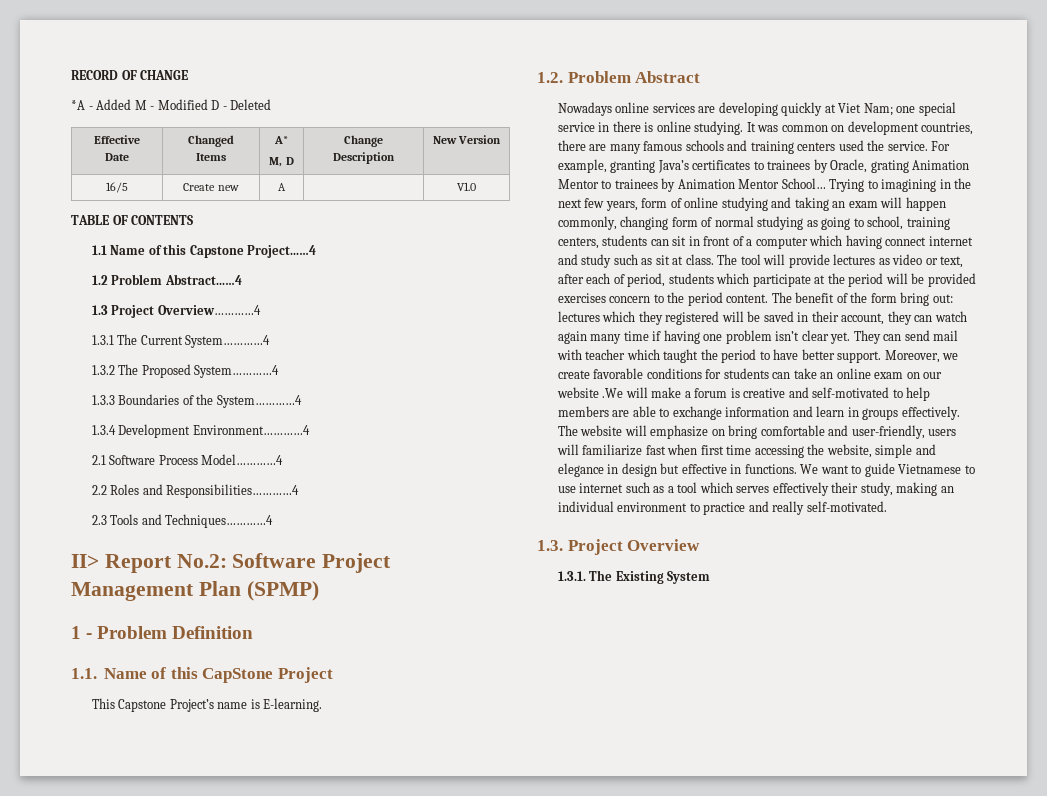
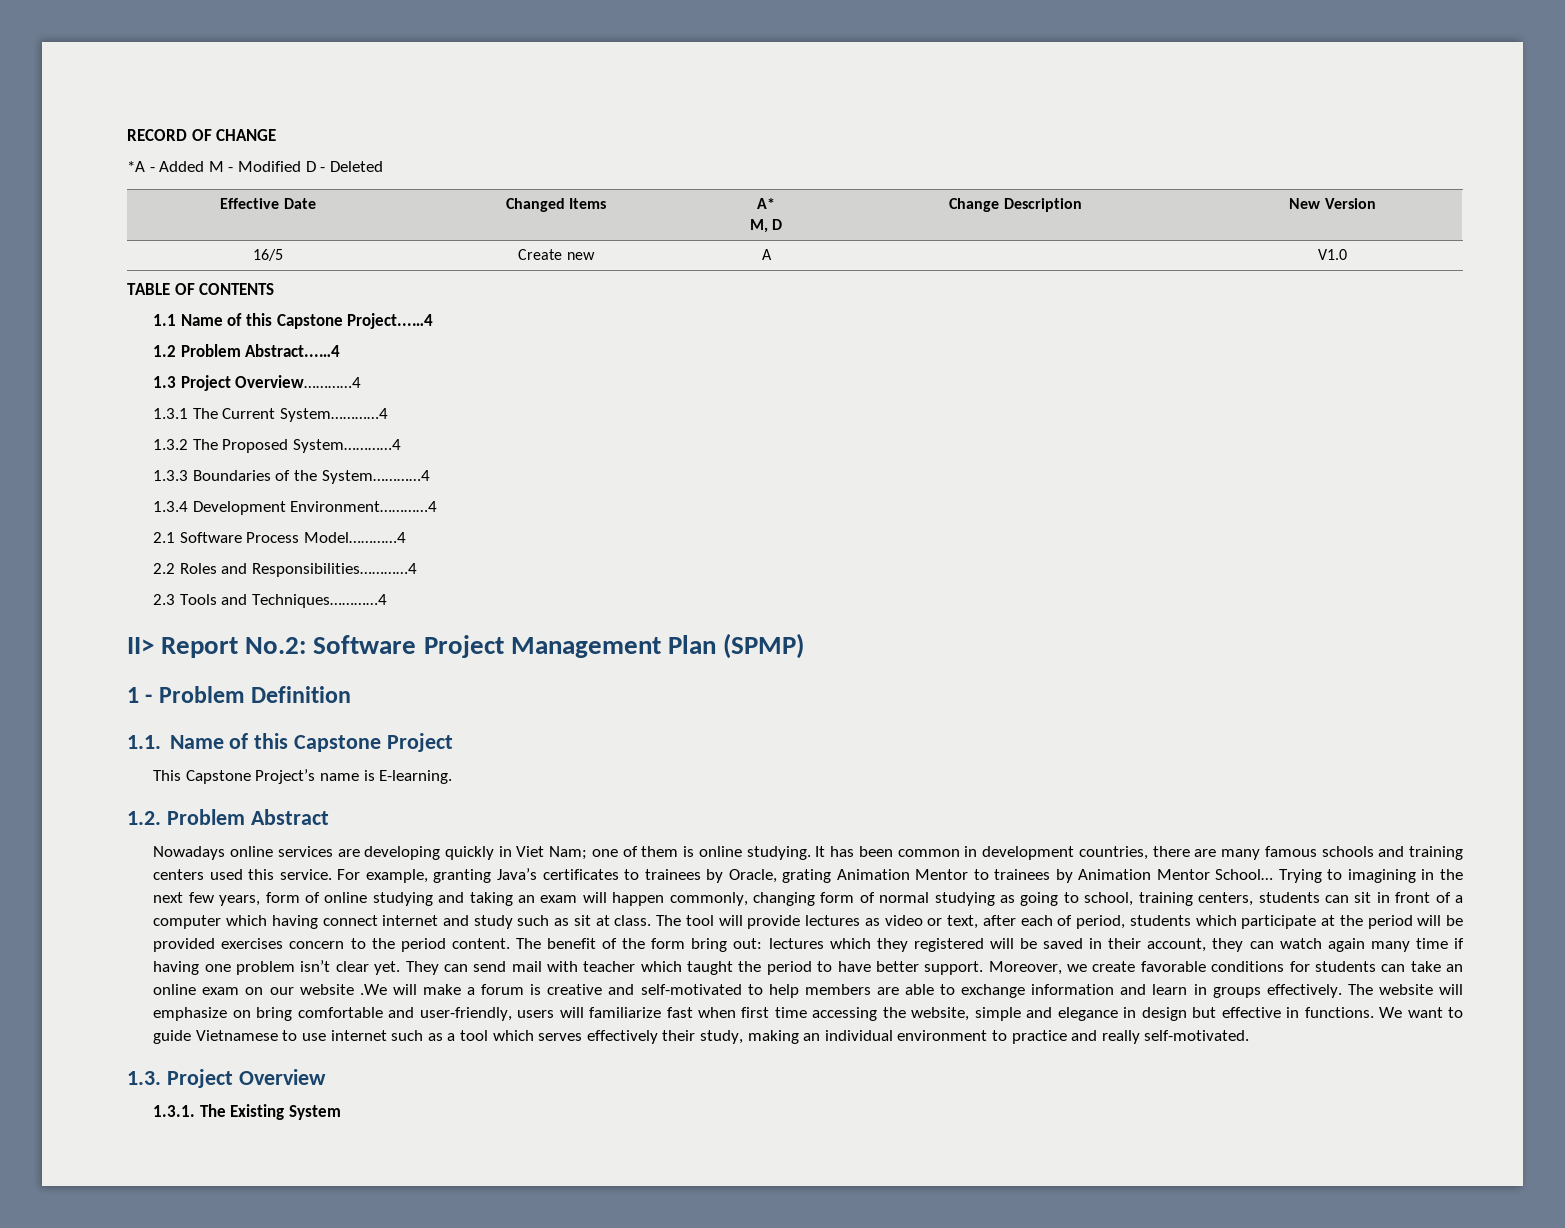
[202,668,274,683] CapStone -> [293,735,381,752] Capstone
[824,104,836,113] at -> [498,846,512,857] in
[918,102,956,116] [557,121,845,135] special service in there is online studying. It was common on -> [622,846,978,860] of them is online studying. It has been common in
[867,140,885,151] the -> [248,869,275,880] this

